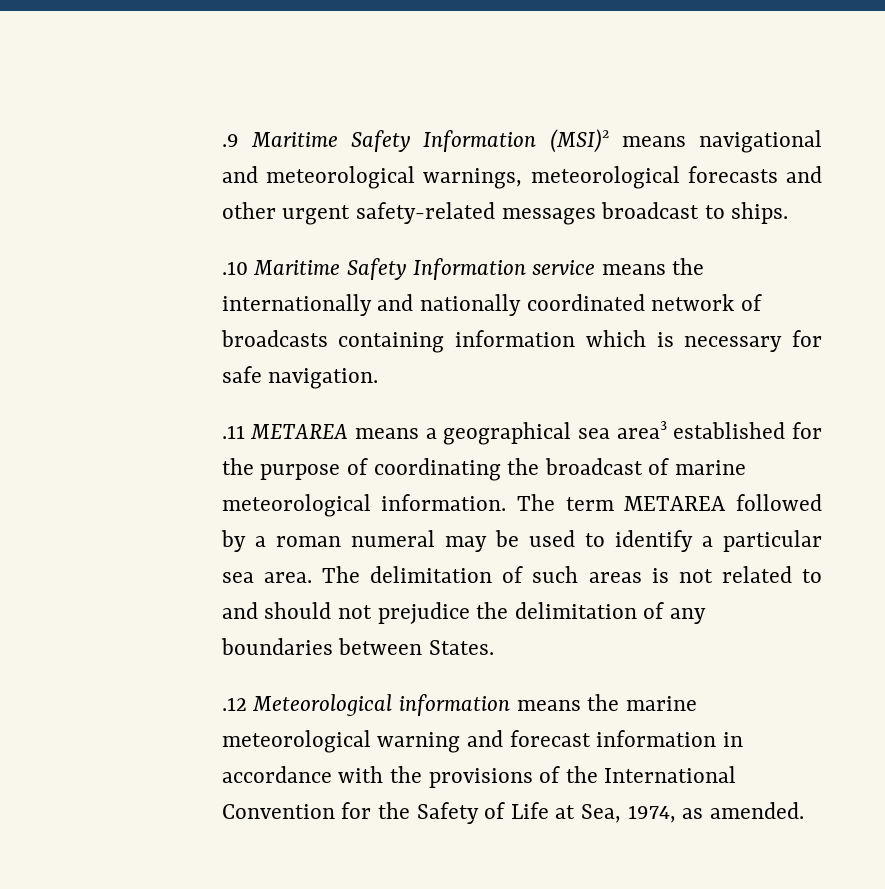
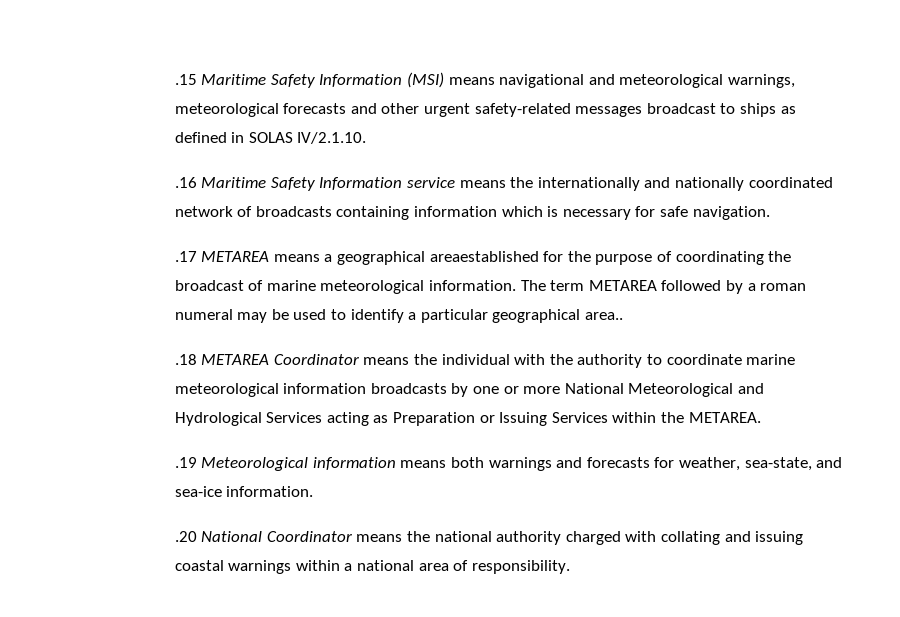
[221,129,609,153] .9 Maritime Safety Information (MSI)2 -> [174,72,444,88] .15 Maritime Safety Information (MSI)
[731,202,789,224] [221,261,248,275] ships. // .10 -> [739,103,796,117] [174,132,367,144] [174,177,197,188] ships as defined in SOLAS IV/2.1.10. // .16
[221,425,245,439] .11 -> [174,251,197,262] .17
[578,421,786,439] sea area3 established -> [429,251,539,262] areaestablished
[221,566,822,583] [221,602,707,624] [220,638,495,655] [221,694,697,716] [221,730,743,753] [221,766,737,788] [221,802,804,824] sea area. The delimitation of such areas is not related to and should not prejudice the delimitation of any boundaries between States. // .12 Meteorological information means the marine meteorological warning and forecast information in accordance with the provisions of the International Convention for the Safety of Life at Sea, 1974, as amended. -> [492,309,623,323] [174,354,796,368] [174,383,764,397] [174,412,761,426] [174,457,843,471] [174,486,314,497] [174,531,804,545] [174,560,570,574] geographical area.. // .18 METAREA Coordinator means the individual with the authority to coordinate marine meteorological information broadcasts by one or more National Meteorological and Hydrological Services acting as Preparation or Issuing Services within the METAREA. // .19 Meteorological information means both warnings and forecasts for weather, sea-state, and sea-ice information. // .20 National Coordinator means the national authority charged with collating and issuing coastal warnings within a national area of responsibility.

